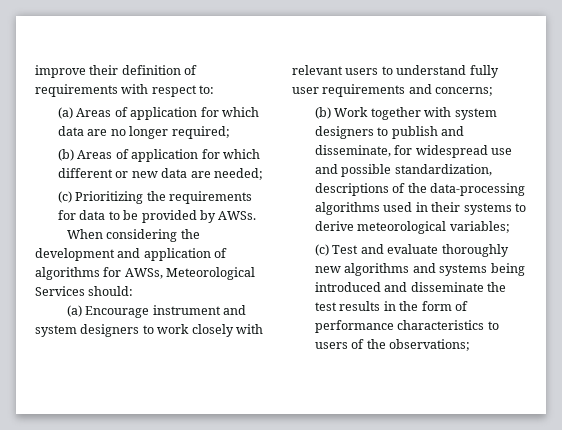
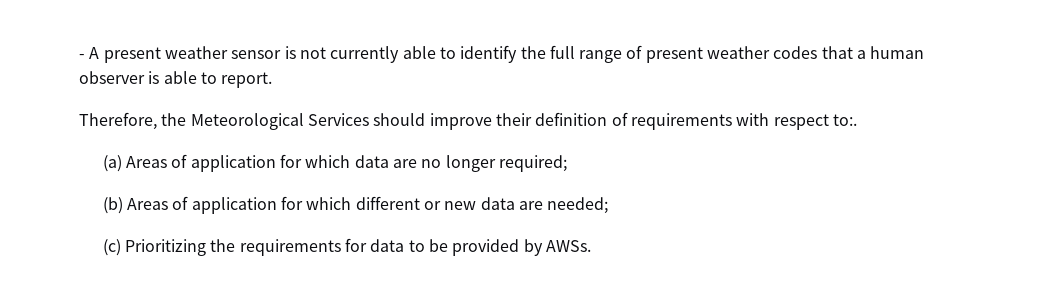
(35, 71) none -> [79,45,925,63] [79,71,273,88] [79,112,426,130] - A present weather sensor is not currently able to identify the full range of present weather codes that a human observer is able to report. // Therefore, the Meteorological Services should
[199,85,215,94] to: -> [832,114,857,126] to:.
[67,229,200,242] [35,248,228,261] [35,267,256,280] [35,286,134,296] [67,305,247,318] [35,324,263,337] [292,65,499,78] [292,84,494,97] [315,107,497,120] [315,126,465,139] [315,145,513,158] [315,164,492,177] [315,183,526,196] [315,202,526,215] [315,221,510,234] [315,244,509,257] [315,263,525,276] [315,282,507,292] [315,301,468,311] [315,320,499,333] [315,339,471,351] // When considering the development and application of algorithms for AWSs, Meteorological Services should: // (a) Encourage instrument and system designers to work closely with relevant users to understand fully user requirements and concerns; // (b) Work together with system designers to publish and disseminate, for widespread use and possible standardization, descriptions of the data-processing algorithms used in their systems to derive meteorological variables; // (c) Test and evaluate thoroughly new algorithms and systems being introduced and disseminate the test results in the form of performance characteristics to users of the observations; -> (591, 246) none

